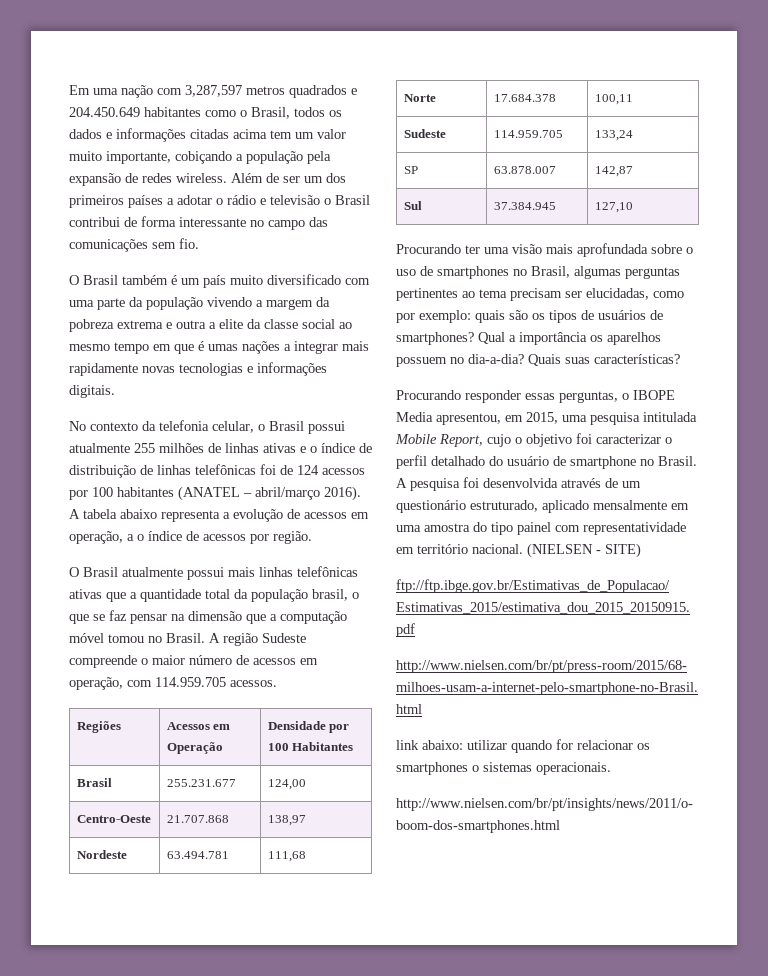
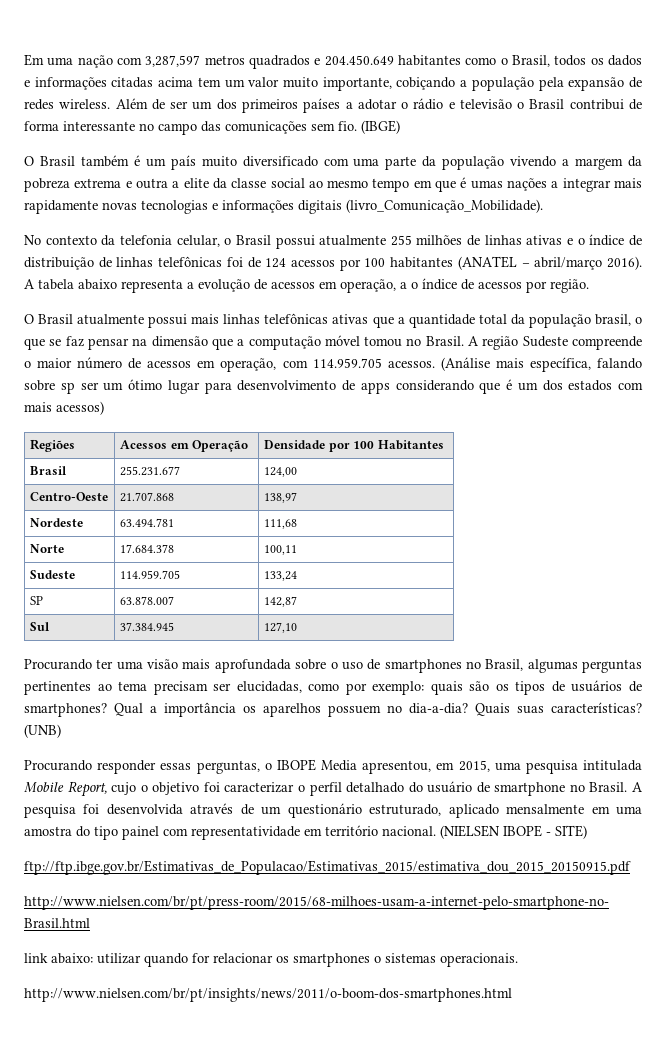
(199, 243) none -> [361,120,400,134] (IBGE)
[69,385,115,398] digitais. -> [298,199,543,214] digitais (livro_Comunicação_Mobilidade).
(277, 683) none -> [440,357,643,372] [24,379,643,394] [24,401,104,415] (Análise mais específica, falando sobre sp ser um ótimo lugar para desenvolvimento de apps considerando que é um dos estados com mais acessos)
(680, 359) none -> [24,724,61,738] (UNB)
(593, 550) none -> [503,825,542,837] IBOPE

